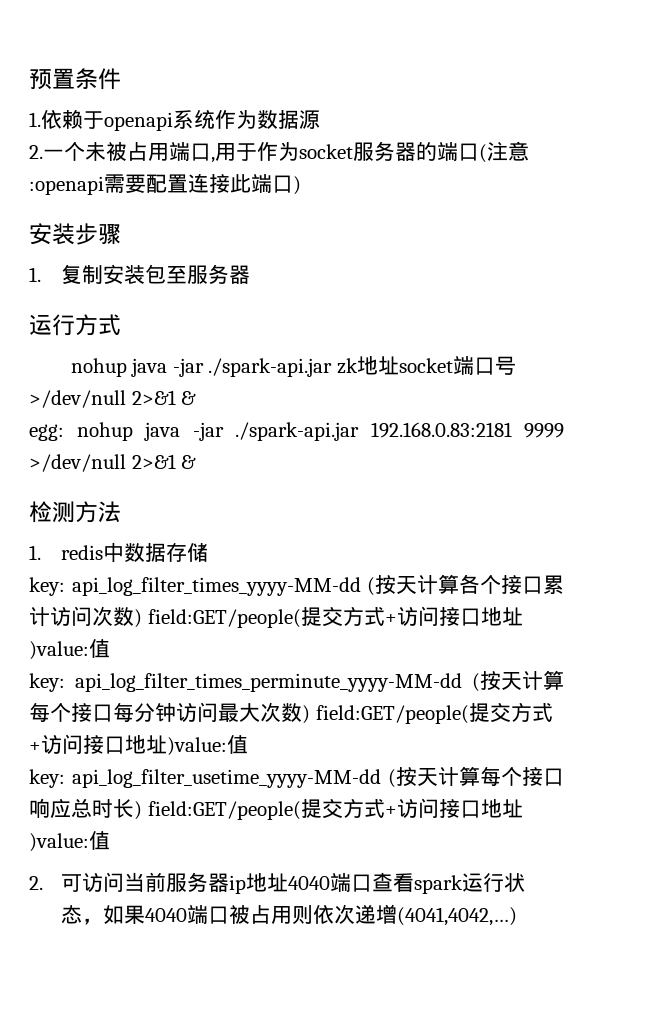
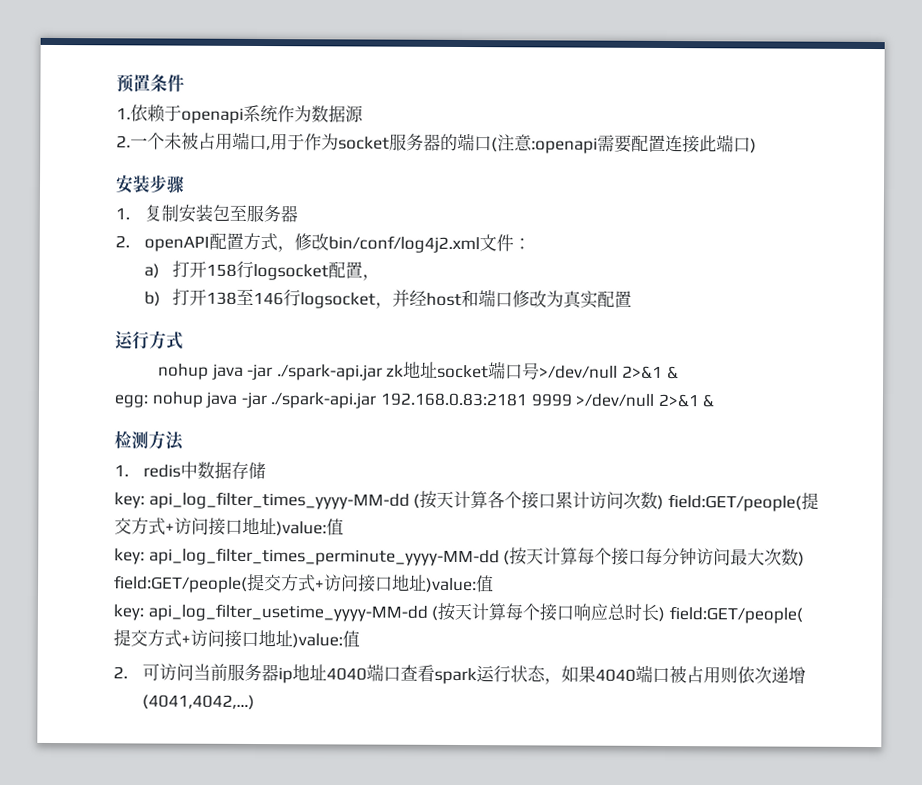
(251, 274) none -> [115,232,531,254] [143,260,381,281] [143,288,633,309] // 2. openAPI配置方式，修改bin/conf/log4j2.xml文件： // a)打开158行logsocket配置， // b)打开138至146行logsocket，并经host和端口修改为真实配置

